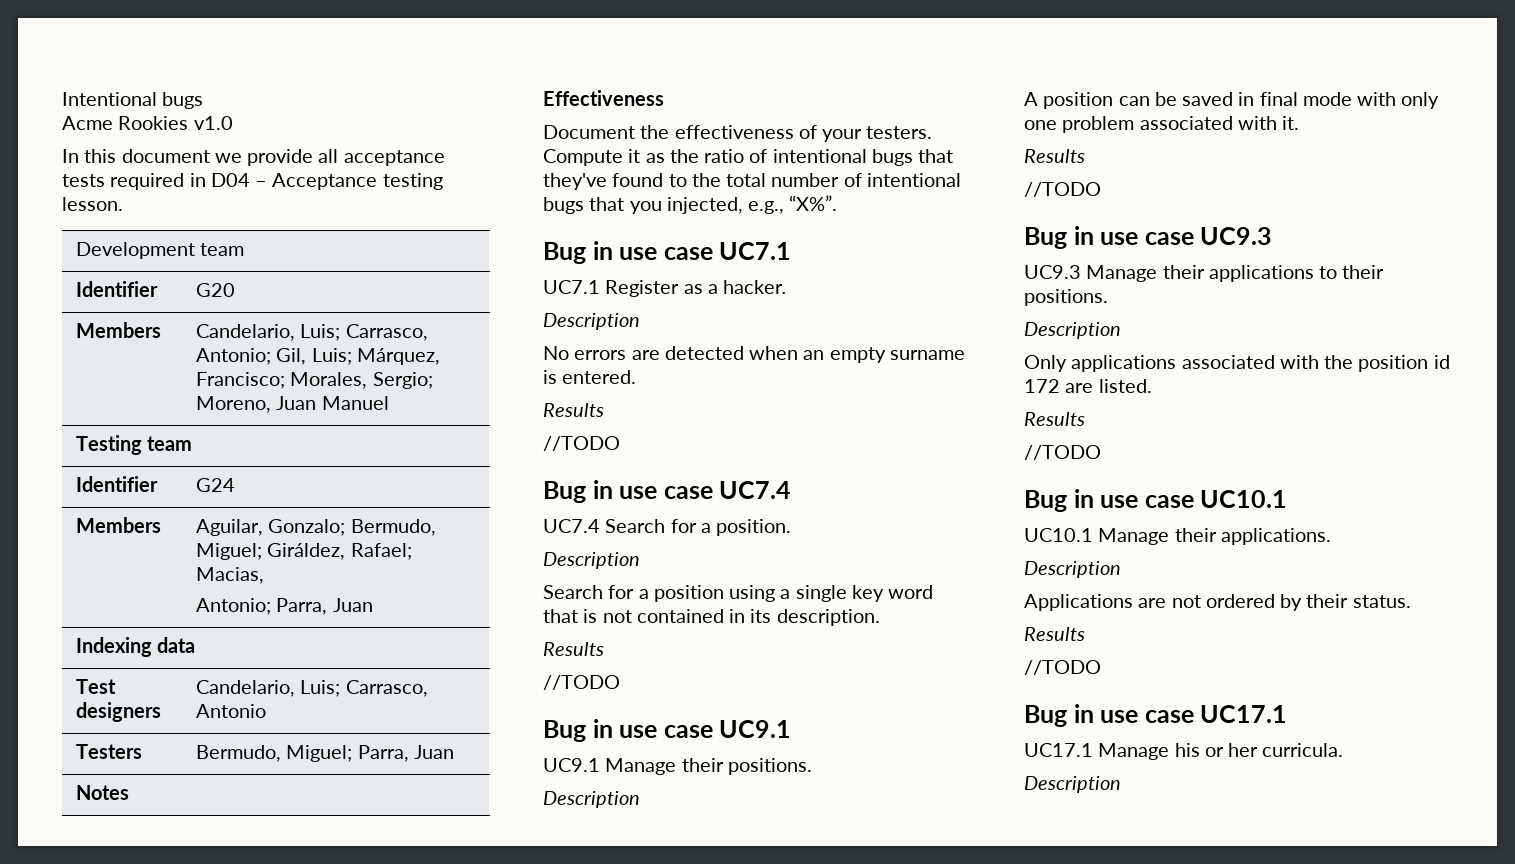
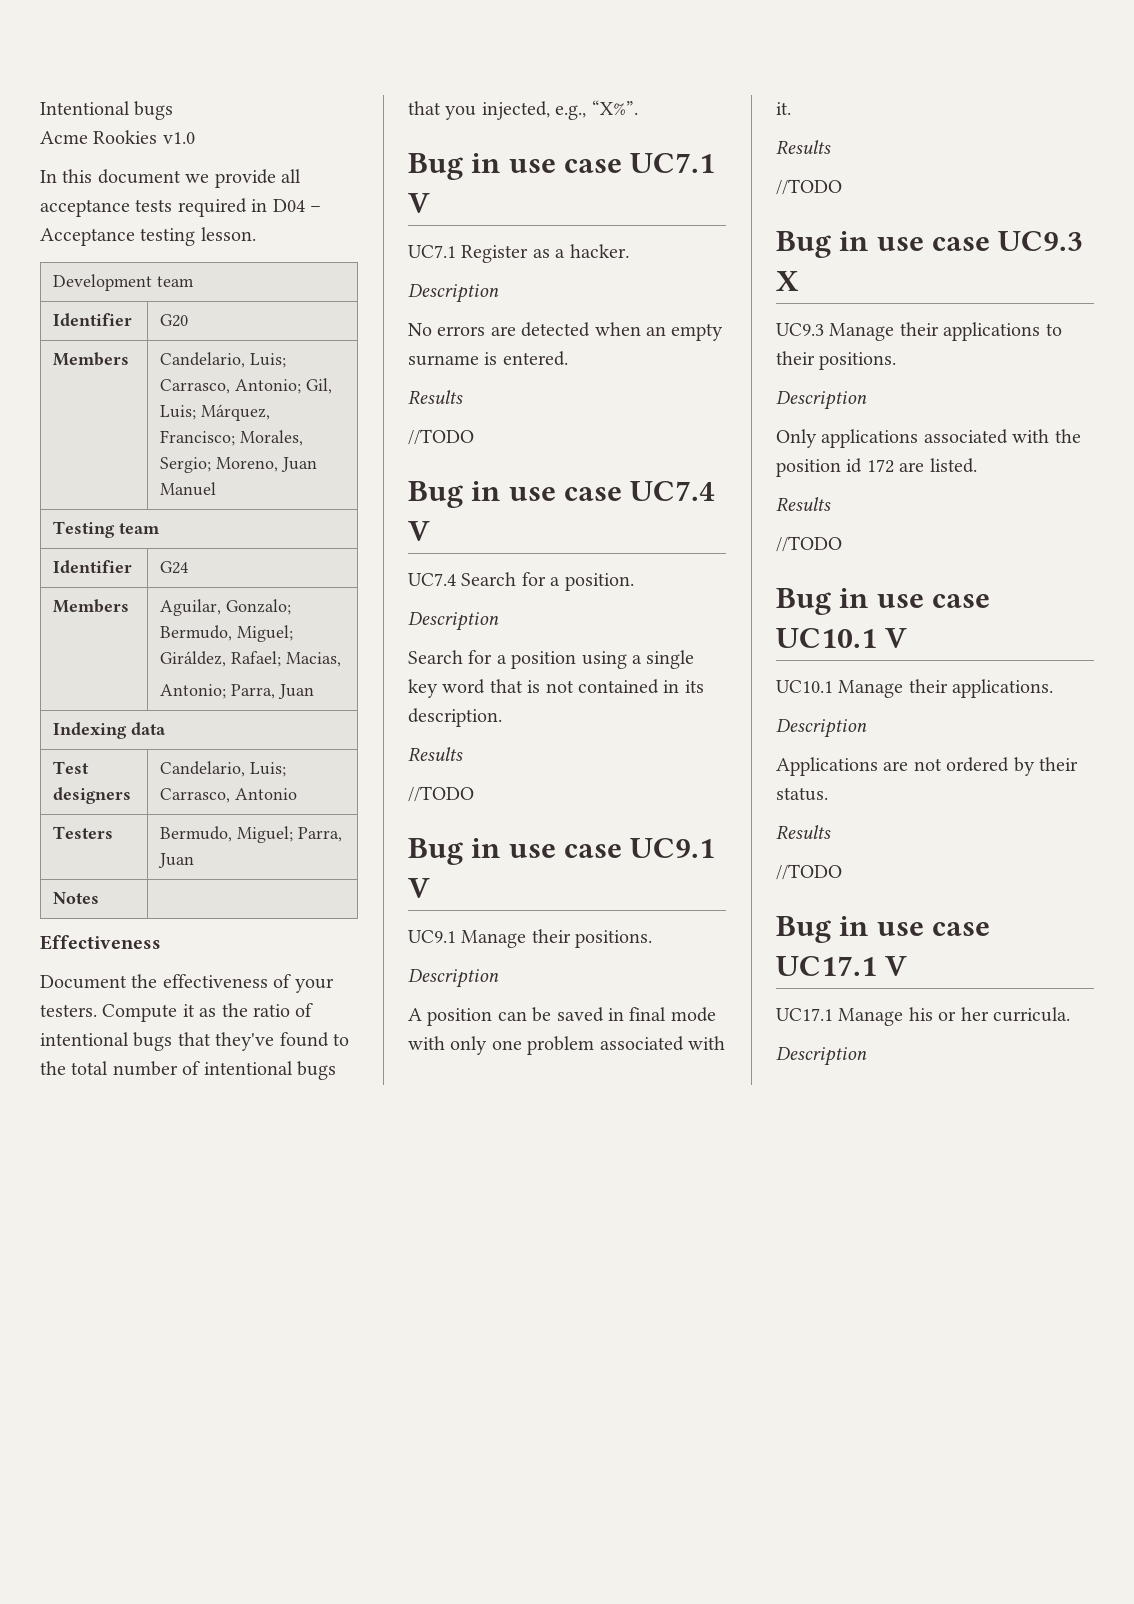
(792, 251) none -> [408,193,430,213] V
(792, 490) none -> [408,521,430,541] V
(792, 729) none -> [408,878,430,898] V
(1273, 236) none -> [776,271,799,291] X
(1288, 499) none -> [885,628,908,648] V
(1288, 714) none -> [885,956,908,976] V

